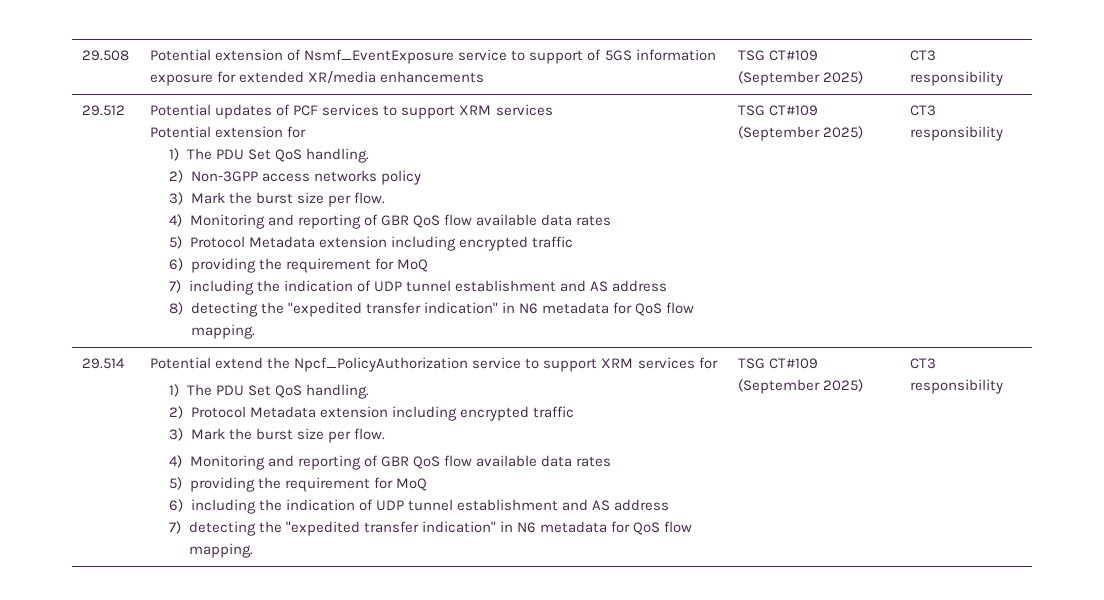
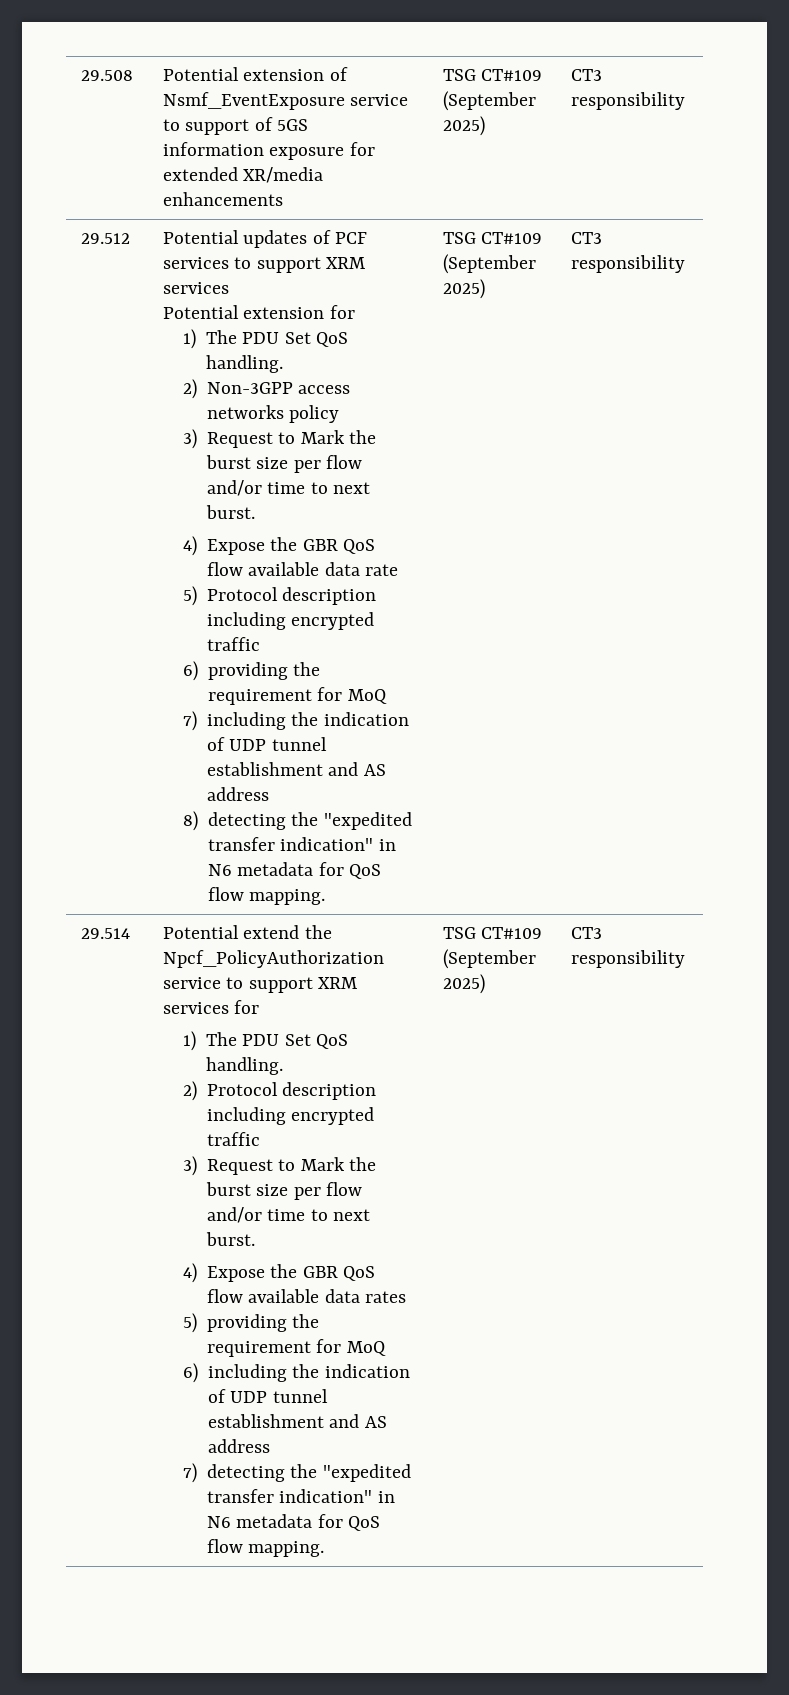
[190,192,385,207] [169,214,612,229] Mark the burst size per flow. // 4) Monitoring and reporting of GBR QoS flow available data rates -> [206,430,377,448] [205,455,363,473] [206,480,371,496] [205,505,255,519] [182,536,376,556] [206,562,399,576] Request to Mark the burst size per flow and/or time to next burst. // 4) Expose the GBR QoS flow available data rate
[248,236,387,248] Metadata extension -> [282,587,377,605] description
[249,406,388,418] Metadata extension -> [282,1082,377,1100] description
[190,428,385,443] [169,455,378,470] Mark the burst size per flow. // 4) Monitoring and reporting of -> [206,1157,377,1175] [205,1182,363,1200] [206,1207,371,1223] [205,1232,255,1246] [182,1263,298,1283] Request to Mark the burst size per flow and/or time to next burst. // 4) Expose the

